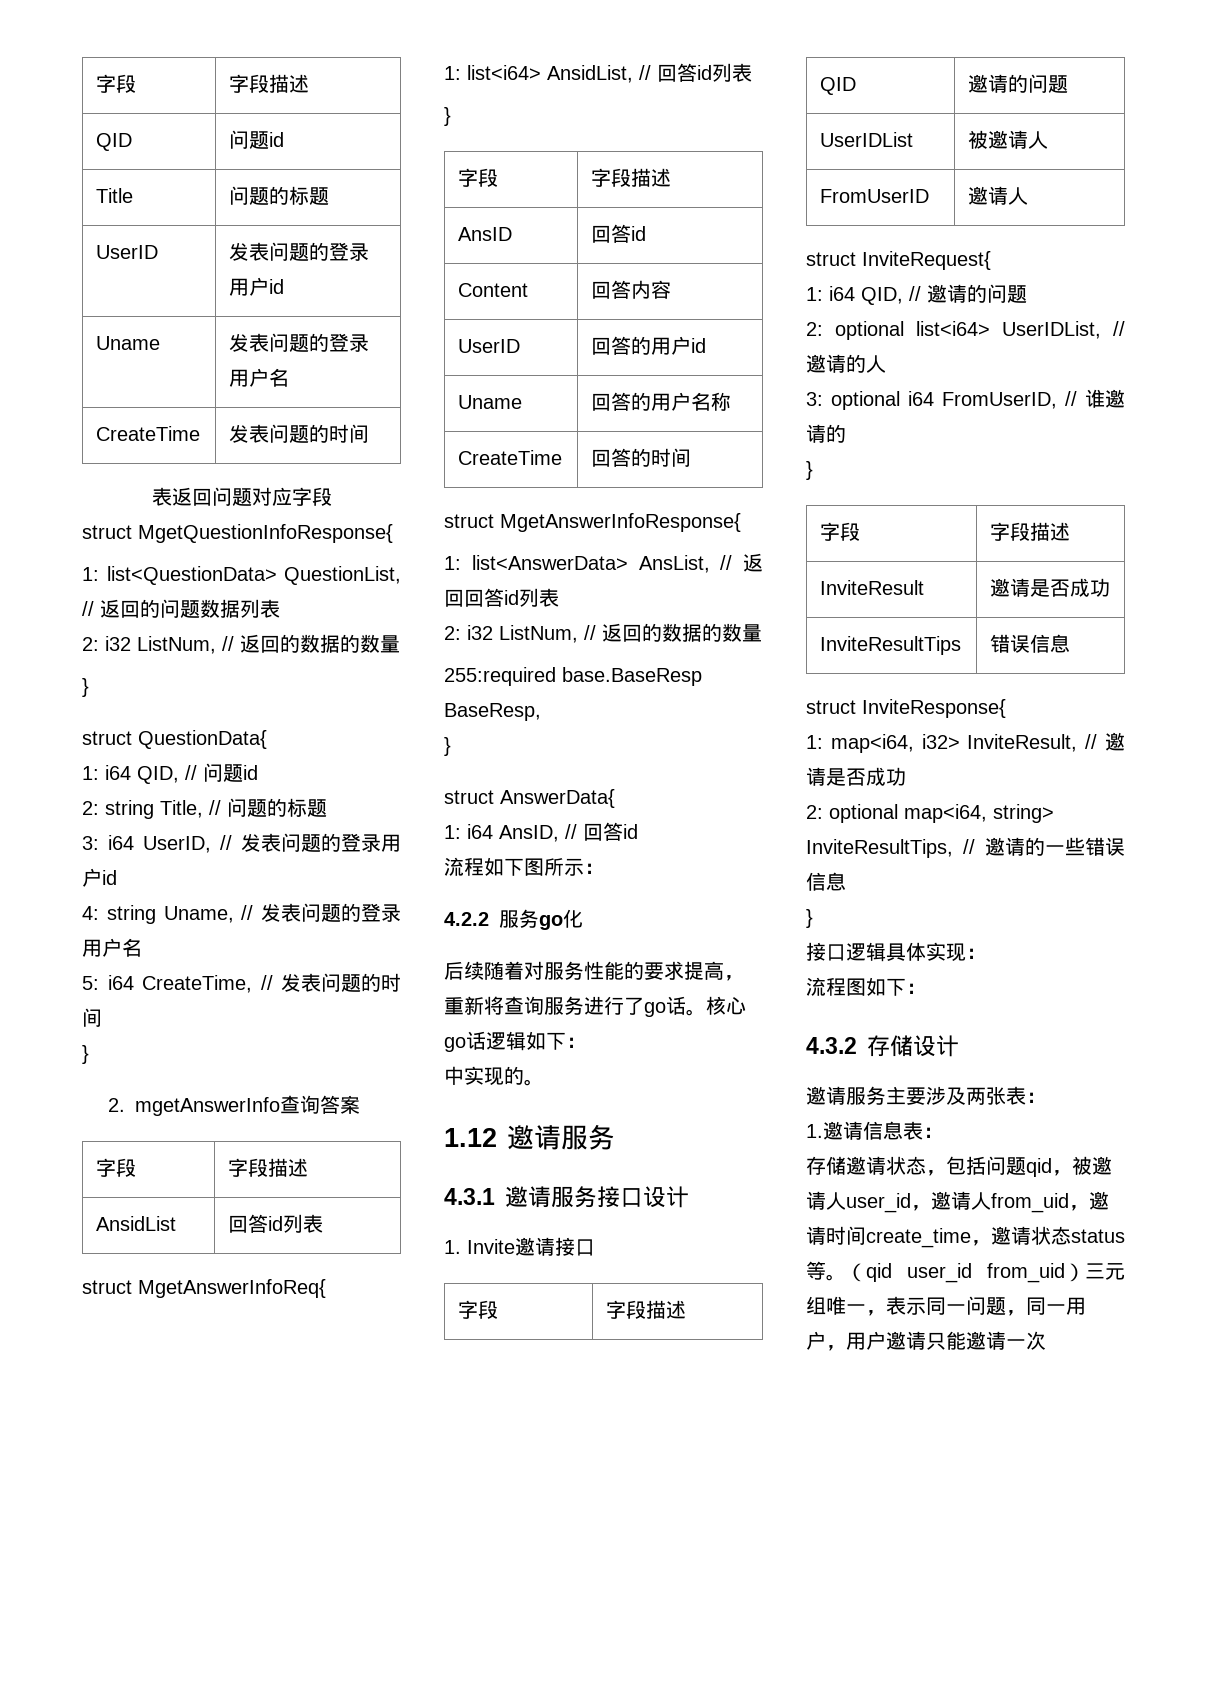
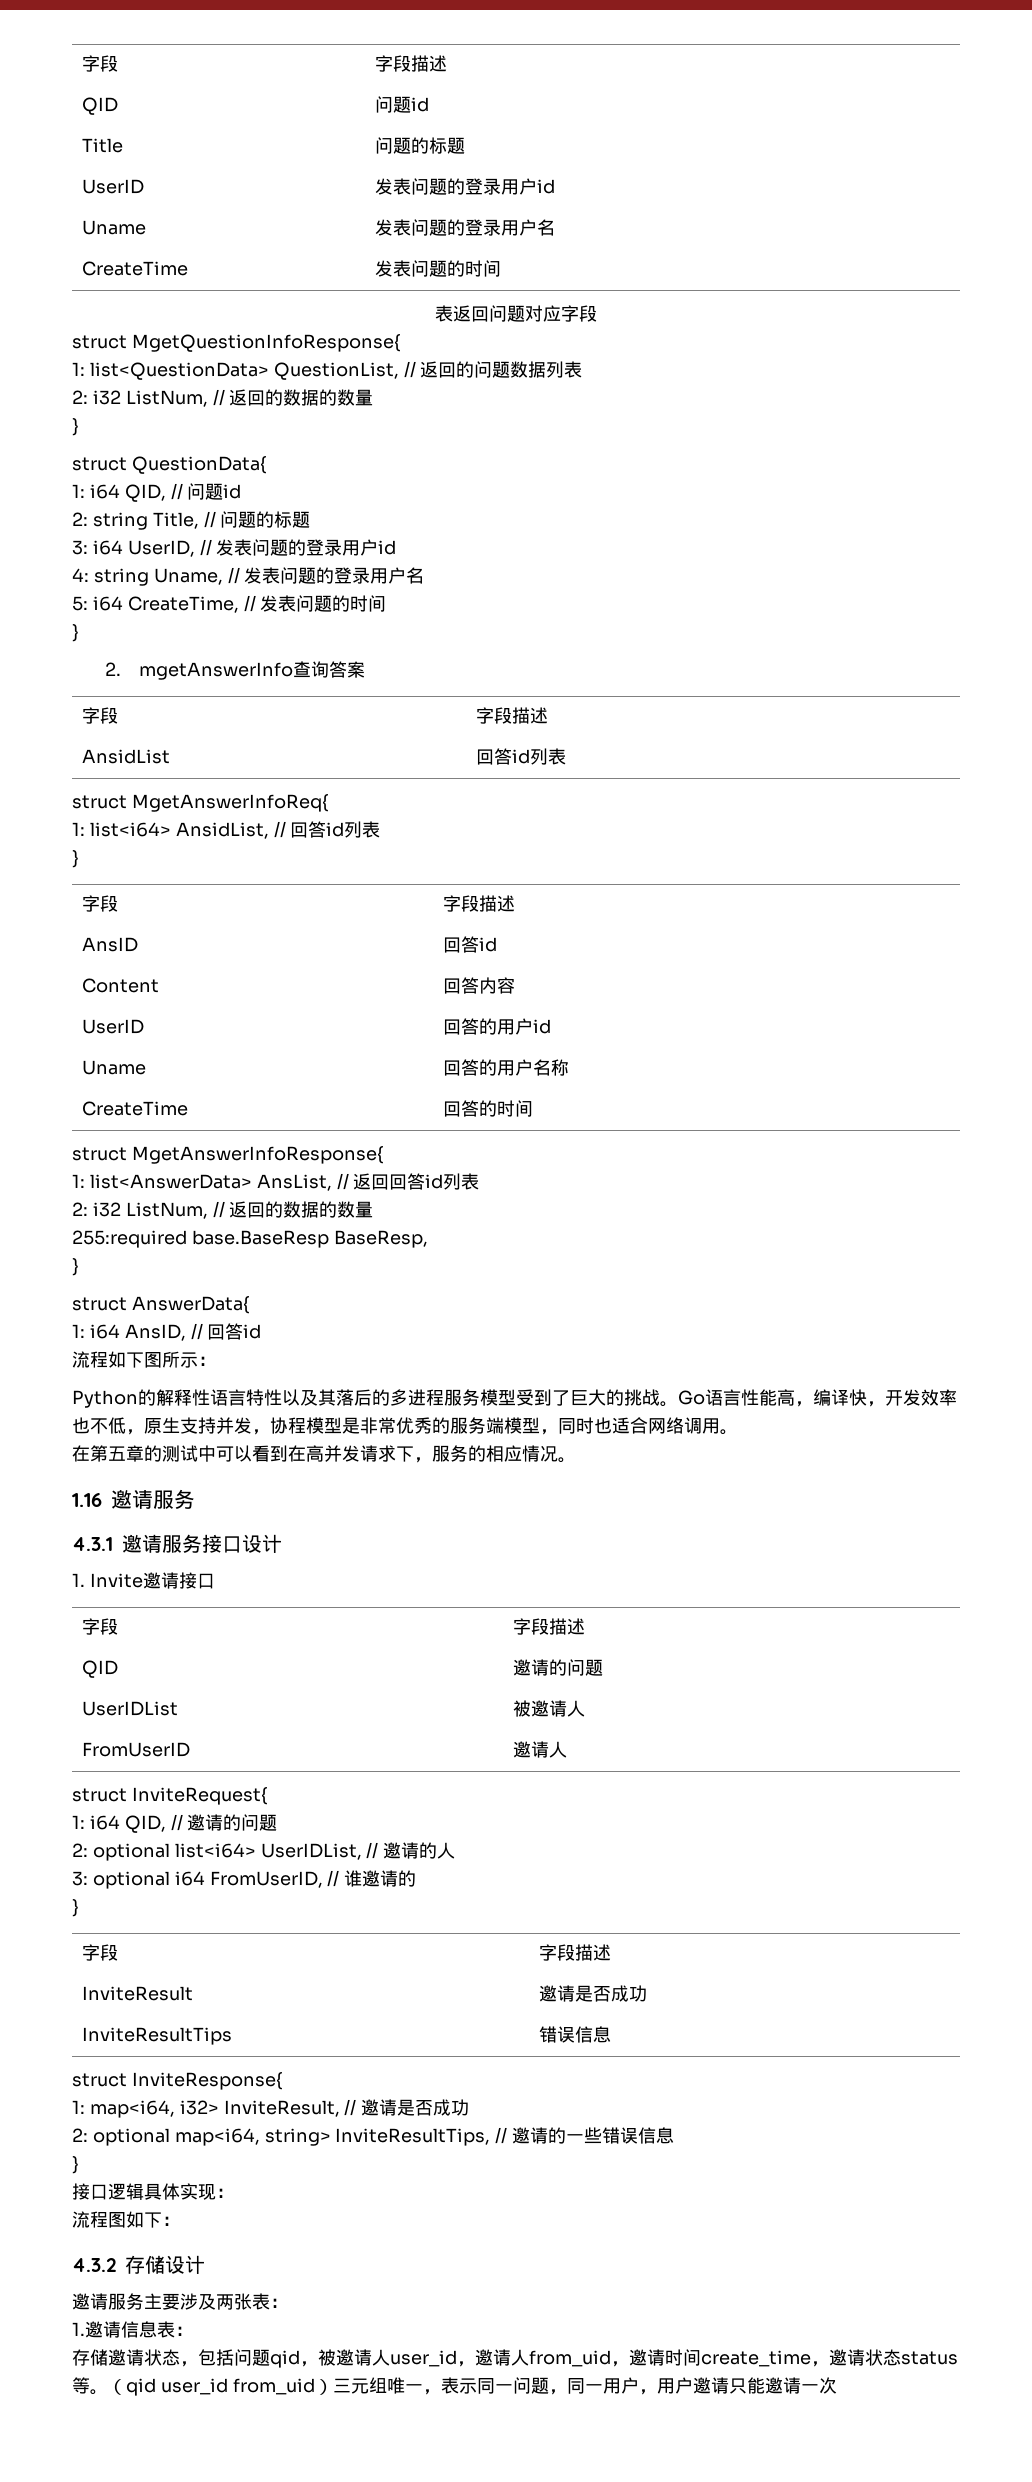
[444,909,583,930] [444,961,744,981] [444,996,746,1017] [444,1031,586,1052] [444,1066,544,1086] [444,1128,497,1147] 4.2.2服务go化 // 后续随着对服务性能的要求提高，重新将查询服务进行了go话。核心go话逻辑如下： // 中实现的。 // 1.12 -> [72,1389,957,1408] [72,1417,738,1435] [72,1445,576,1463] [72,1493,102,1507] Python的解释性语言特性以及其落后的多进程服务模型受到了巨大的挑战。Go语言性能高，编译快，开发效率也不低，原生支持并发，协程模型是非常优秀的服务端模型，同时也适合网络调用。 // 在第五章的测试中可以看到在高并发请求下，服务的相应情况。 // 1.16

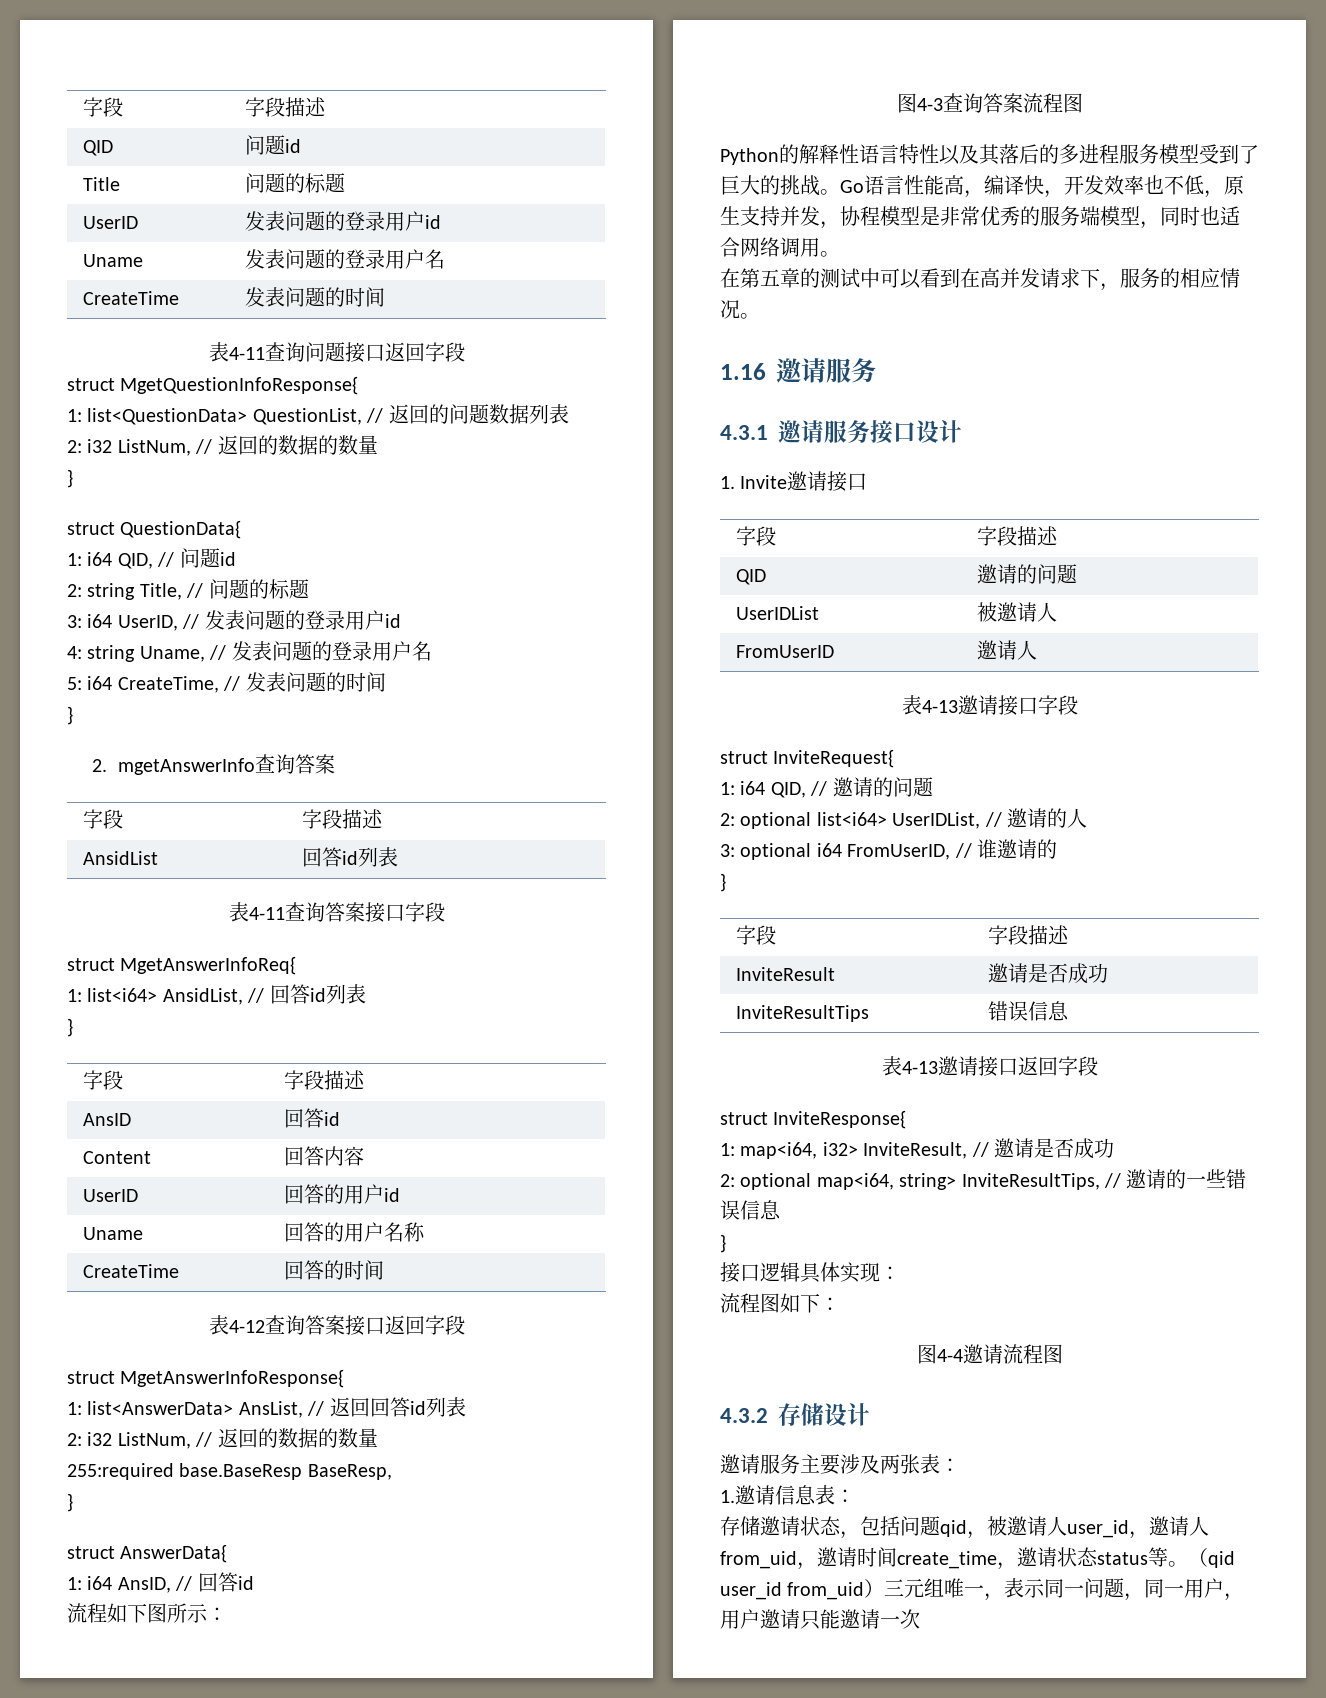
[453,305,561,322] 返回问题对应 -> [228,342,425,363] 4-11查询问题接口返回
(567, 756) none -> [228,902,445,923] // 表4-11查询答案接口字段
(534, 1108) none -> [208,1315,465,1336] // 表4-12查询答案接口返回字段
(216, 1361) none -> [896,93,1083,113] // 图4-3查询答案流程图
(568, 1749) none -> [901,695,1078,716] // 表4-13邀请接口字段
(612, 2034) none -> [881,1056,1098,1077] // 表4-13邀请接口返回字段
(180, 2221) none -> [916,1344,1063,1364] // 图4-4邀请流程图

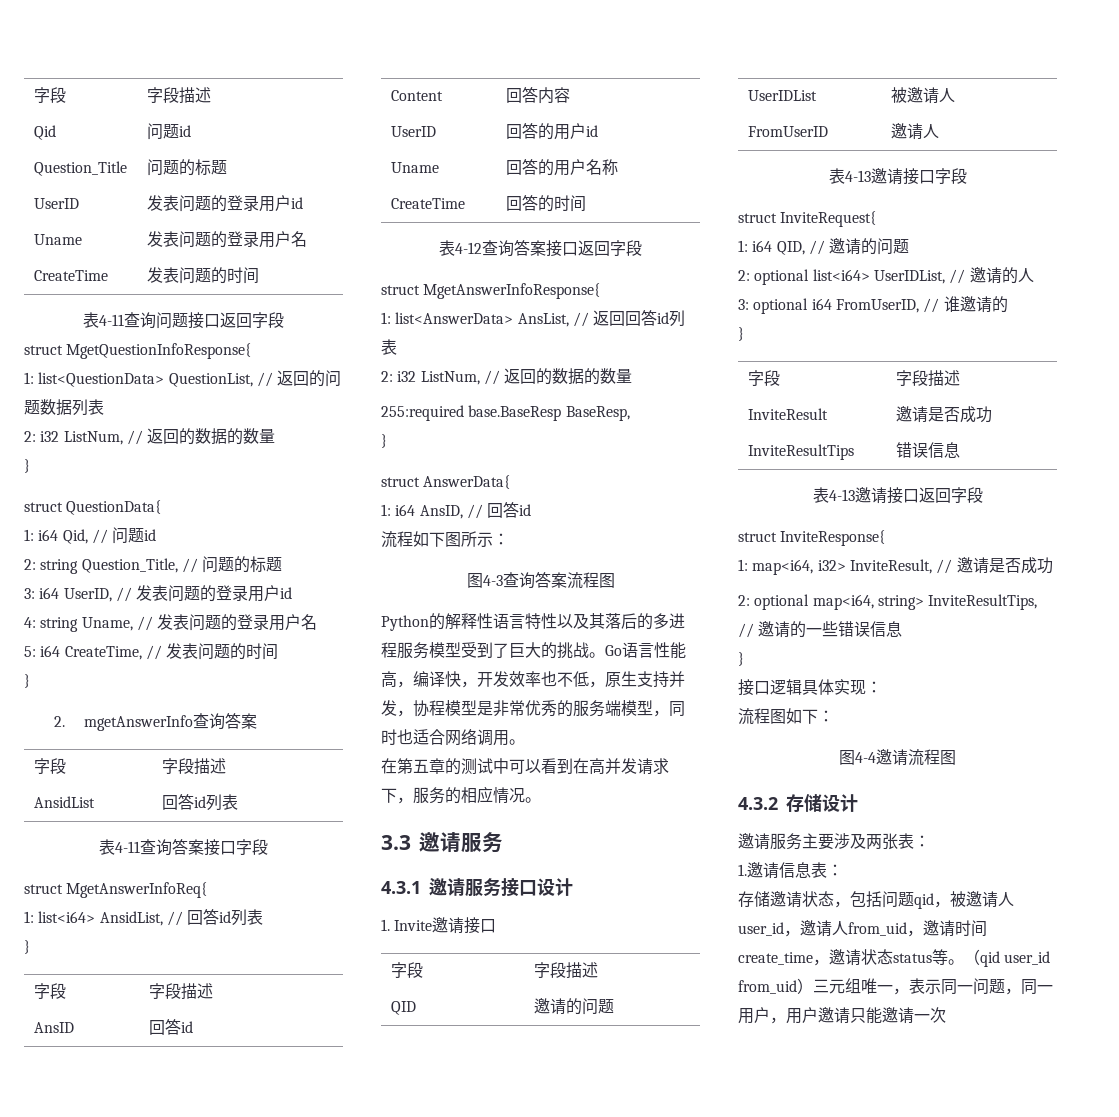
[82,97,123,117] [244,97,326,117] [82,140,113,156] [244,135,301,155] [82,177,120,191] 字段 | 字段描述 // QID | 问题id // Title -> [33,87,66,103] [146,87,211,104] [33,125,56,140] [146,123,191,140] [33,161,127,176] 字段 | 字段描述 // Qid | 问题id // Question_Title
[117,553,153,569] QID, -> [62,529,88,544] Qid,
[139,583,182,600] Title, -> [81,558,178,573] Question_Title,
[720,363,766,380] 1.16 -> [381,835,411,850] 3.3

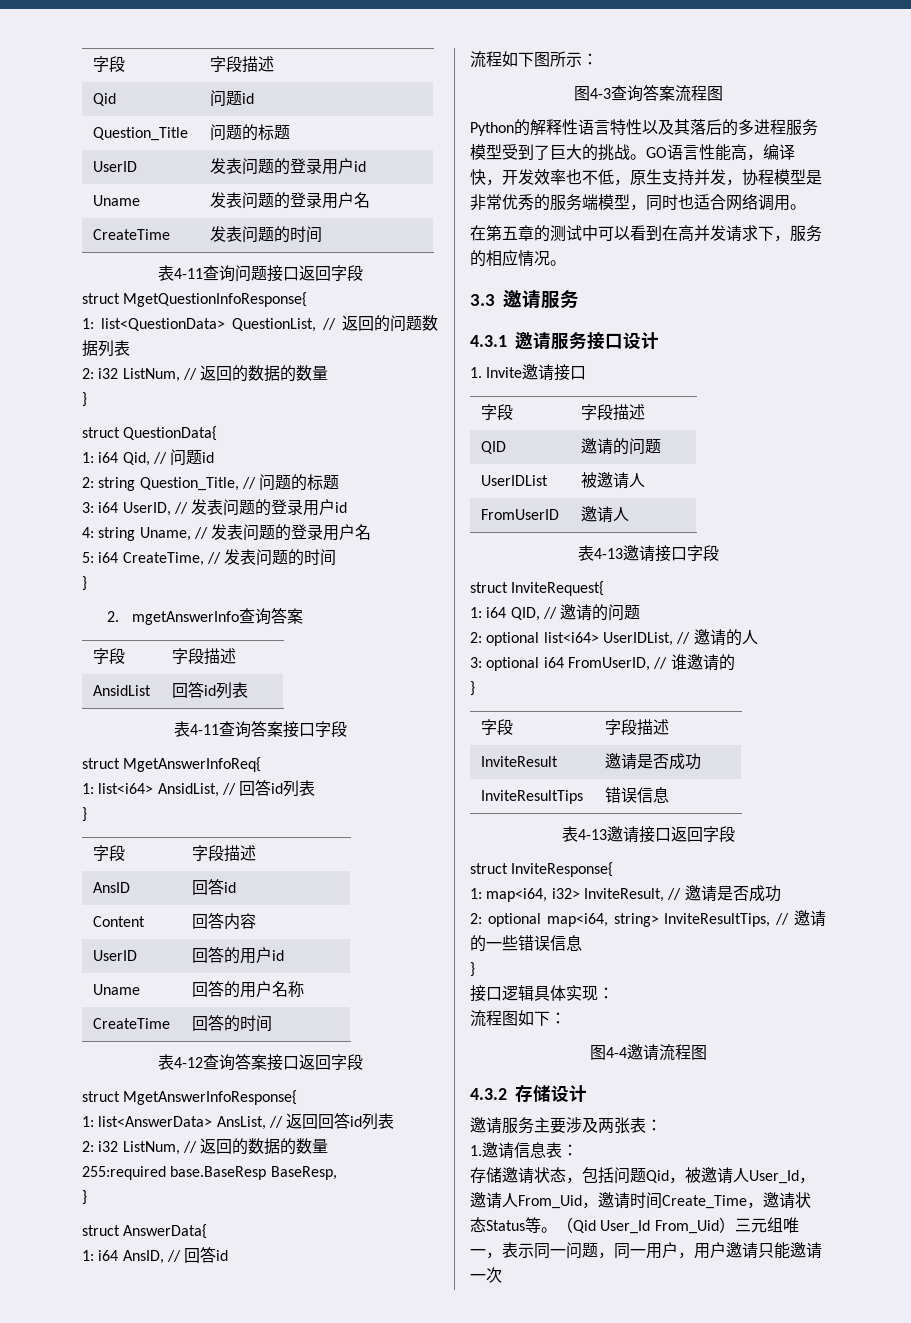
[605,645,622,656] Go -> [646,147,667,158] GO
[914,893,934,909] qid -> [646,1170,669,1183] Qid
[738,922,784,936] user_id -> [749,1170,799,1184] User_Id
[848,922,907,936] from_uid -> [518,1195,582,1209] From_Uid
[738,952,813,965] create_time -> [662,1195,747,1209] Create_Time
[893,949,1051,967] [738,980,797,994] status等。（qid user_id from_uid -> [486,1217,719,1234] Status等。（Qid User_Id From_Uid

